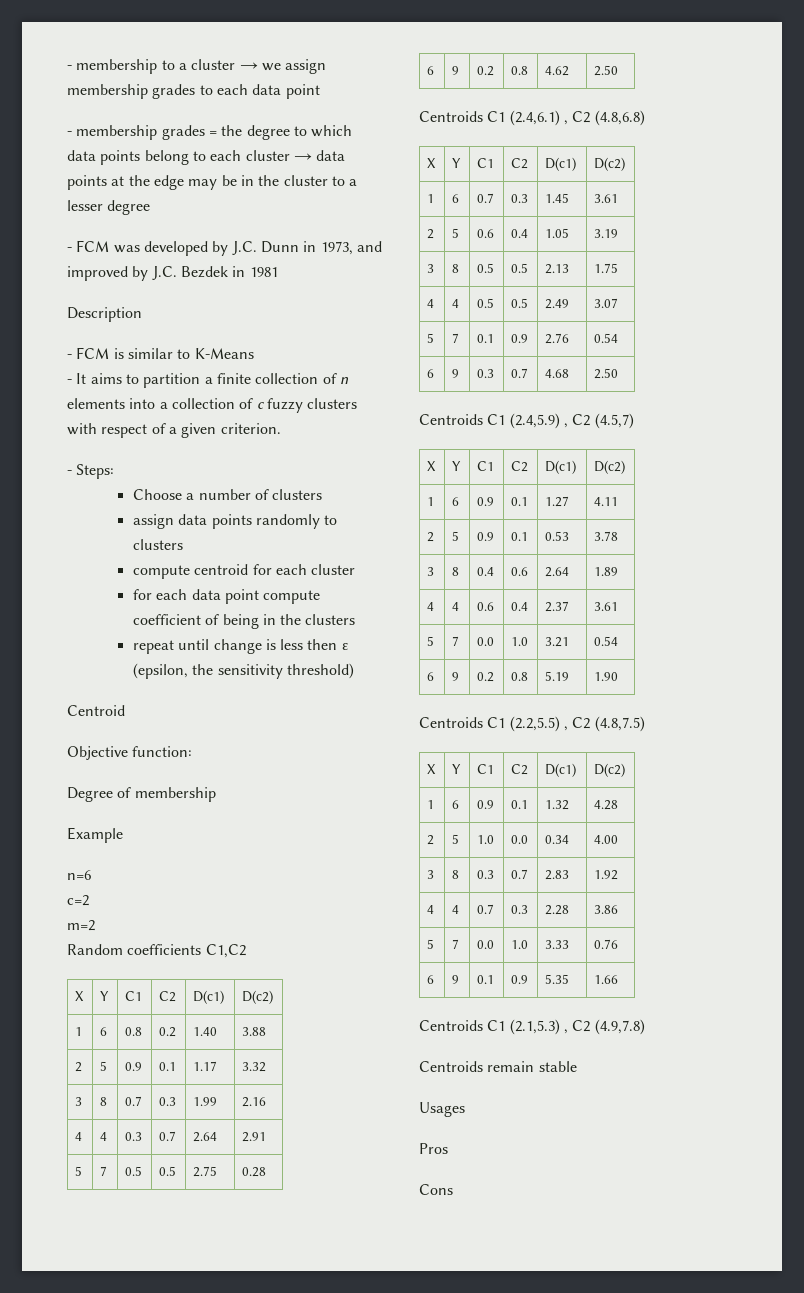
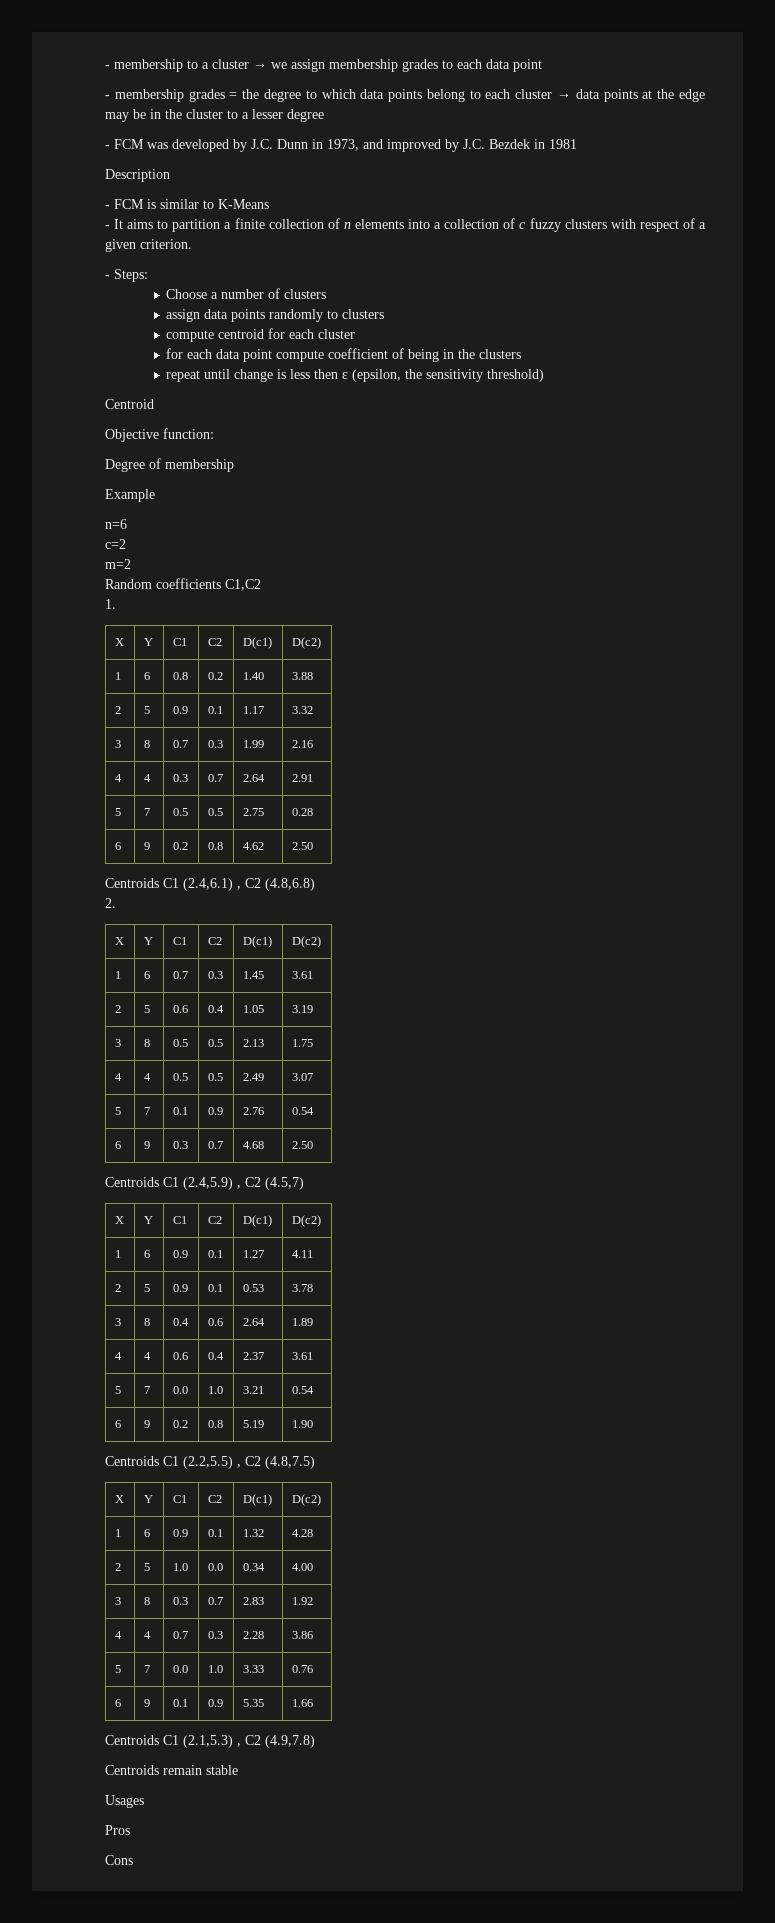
(246, 951) none -> [105,599,116,609] // 1.
(645, 118) none -> [105,898,116,908] // 2.

